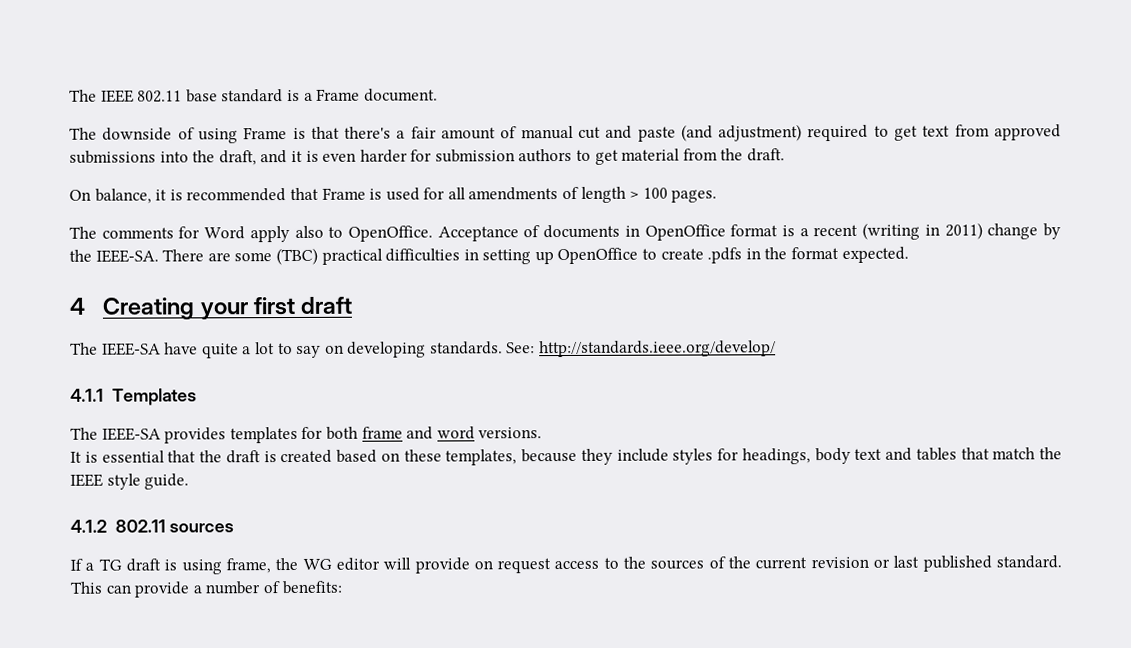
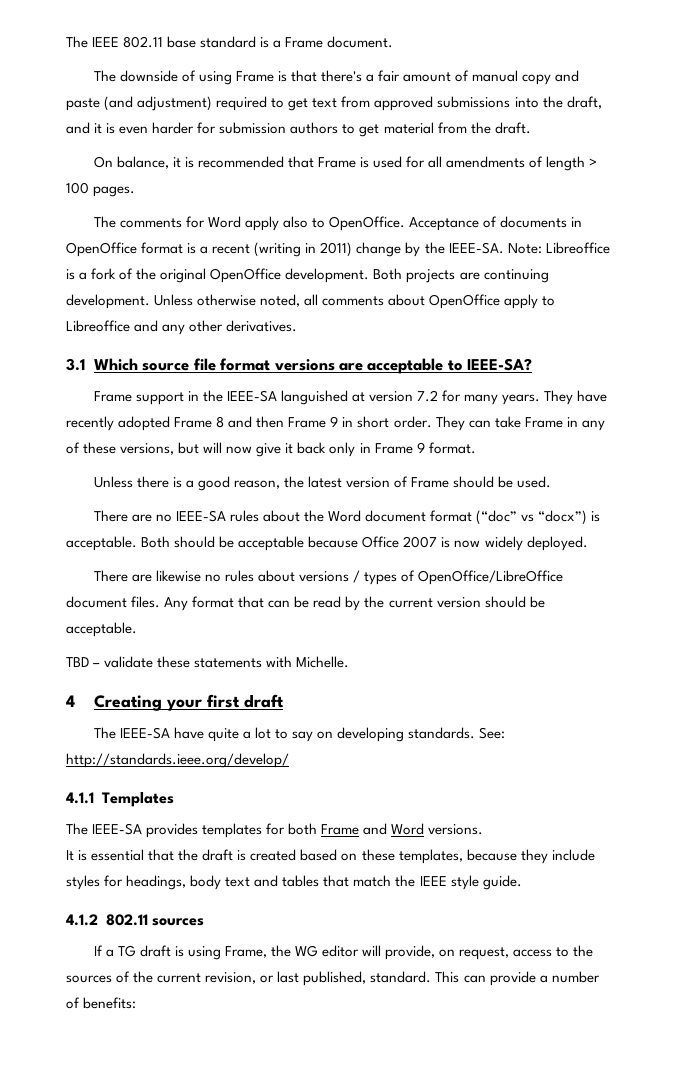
[577,126,601,139] cut -> [522,74,552,85] copy
[162,246,909,266] There are some (TBC) practical difficulties in setting up OpenOffice to create .pdfs in the format expected. -> [507,242,610,254] [66,268,549,283] [66,294,556,309] [66,320,298,335] [66,358,533,374] [93,390,608,405] [66,416,605,431] [66,442,476,457] [93,476,552,491] [93,510,601,525] [66,536,588,551] [93,570,563,585] [66,596,545,611] [66,622,137,637] [66,656,350,668] Note: Libreoffice is a fork of the original OpenOffice development. Both projects are continuing development. Unless otherwise noted, all comments about OpenOffice apply to Libreoffice and any other derivatives. // 3.1 Which source file format versions are acceptable to IEEE-SA? // Frame support in the IEEE-SA languished at version 7.2 for many years. They have recently adopted Frame 8 and then Frame 9 in short order. They can take Frame in any of these versions, but will now give it back only in Frame 9 format. // Unless there is a good reason, the latest version of Frame should be used. // There are no IEEE-SA rules about the Word document format (“doc” vs “docx”) is acceptable. Both should be acceptable because Office 2007 is now widely deployed. // There are likewise no rules about versions / types of OpenOffice/LibreOffice document files. Any format that can be read by the current version should be acceptable. // TBD – validate these statements with Michelle.
[361,426,475,440] frame and word -> [321,823,425,835] Frame and Word
[225,558,271,574] frame, -> [224,946,267,958] Frame,
[414,557,552,574] provide on request -> [385,945,510,960] provide, on request,
[810,556,869,569] revision -> [205,972,257,984] revision,
[922,555,992,572] published -> [303,971,367,986] published,

